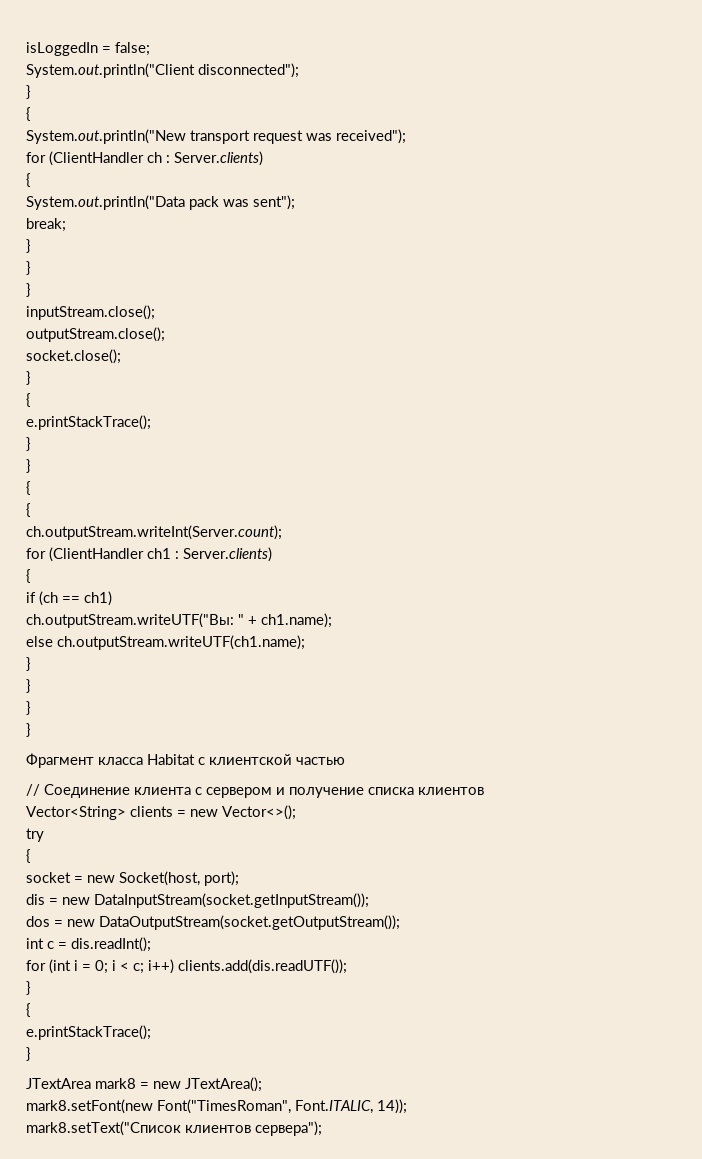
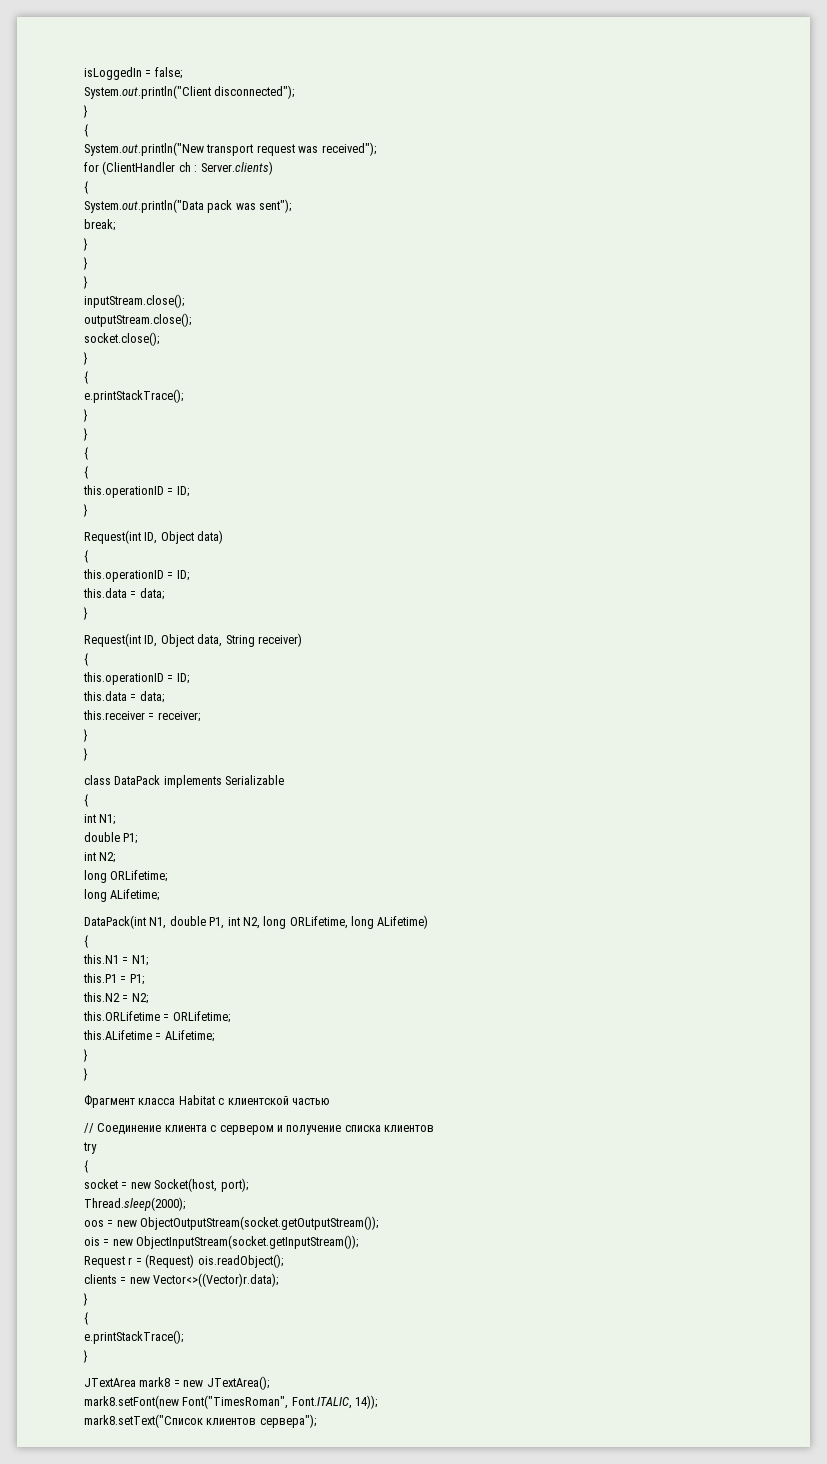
[26,525,282,540] [26,547,272,562] [26,569,31,583] [26,591,112,606] [26,613,332,628] [26,635,305,650] [26,657,31,671] [26,679,31,693] ch.outputStream.writeInt(Server.count); // for (ClientHandler ch1 : Server.clients) // { // if (ch == ch1) // ch.outputStream.writeUTF("Вы: " + ch1.name); // else ch.outputStream.writeUTF(ch1.name); // } // } -> [83,485,189,498] [83,504,88,517] [84,530,224,544] [84,550,88,563] [83,569,189,582] [83,588,164,600] [83,607,88,620] [84,633,302,647] [84,653,88,666] [83,672,189,685] [83,691,164,703] [83,710,200,722] [83,729,88,742] [83,748,88,761] [84,775,285,788] [84,794,88,807] [84,814,116,825] [84,832,138,844] [84,852,116,863] [84,870,168,883] [84,889,160,902] [84,915,429,929] [84,935,88,948] [83,954,148,966] [83,973,144,985] [83,992,148,1004] [83,1011,230,1023] [83,1030,214,1042] this.operationID = ID; // } // Request(int ID, Object data) // { // this.operationID = ID; // this.data = data; // } // Request(int ID, Object data, String receiver) // { // this.operationID = ID; // this.data = data; // this.receiver = receiver; // } // } // class DataPack implements Serializable // { // int N1; // double P1; // int N2; // long ORLifetime; // long ALifetime; // DataPack(int N1, double P1, int N2, long ORLifetime, long ALifetime) // { // this.N1 = N1; // this.P1 = P1; // this.N2 = N2; // this.ORLifetime = ORLifetime; // this.ALifetime = ALifetime;
[26,805,296,820] // Vector<String> clients = new Vector<>(); -> (434, 1128) none
[26,893,369,908] [26,915,400,930] [26,937,151,952] [26,959,347,974] dis = new DataInputStream(socket.getInputStream()); // dos = new DataOutputStream(socket.getOutputStream()); // int c = dis.readInt(); // for (int i = 0; i < c; i++) clients.add(dis.readUTF()); -> [84,1197,185,1211] [84,1216,379,1230] [84,1235,359,1249] [84,1254,283,1268] [84,1273,279,1287] Thread.sleep(2000); // oos = new ObjectOutputStream(socket.getOutputStream()); // ois = new ObjectInputStream(socket.getInputStream()); // Request r = (Request) ois.readObject(); // clients = new Vector<>((Vector)r.data);

